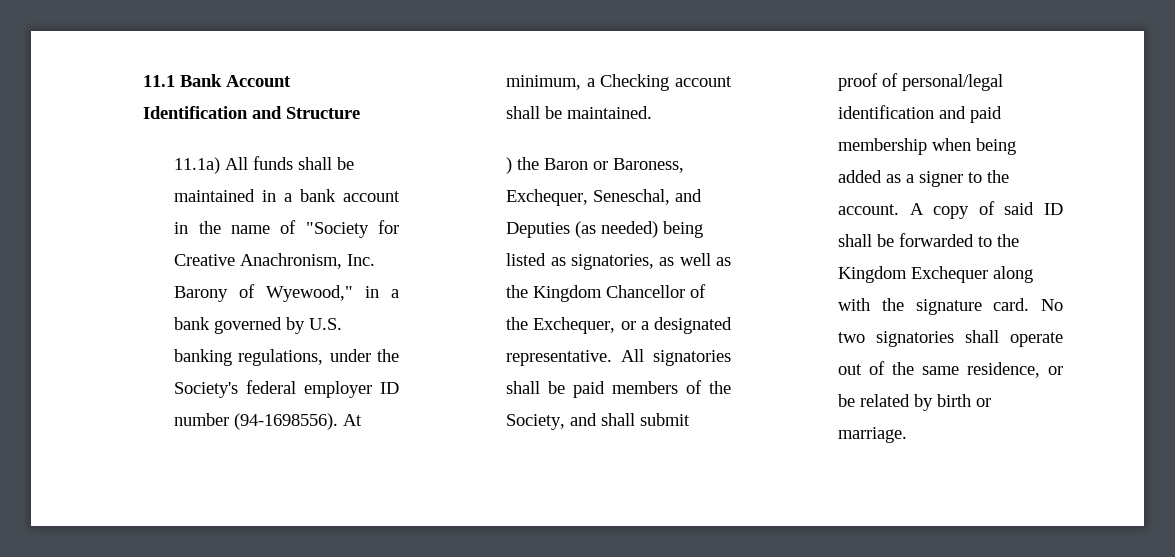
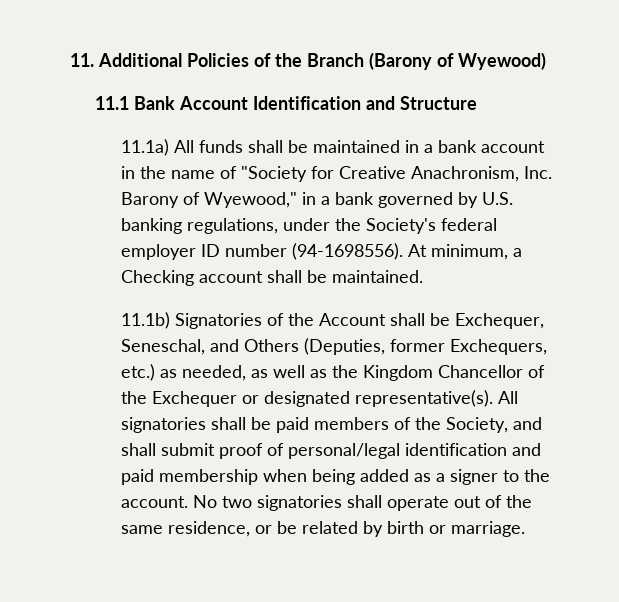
(143, 81) none -> [70,52,546,70] 11. Additional Policies of the Branch (Barony of Wyewood) //
[506,157,685,174] [506,189,703,206] [506,221,704,238] [506,253,654,270] ) the Baron or Baroness, Exchequer, Seneschal, and Deputies (as needed) being listed as signatories, -> [120,312,544,329] [120,338,547,355] [120,364,246,381] 11.1b) Signatories of the Account shall be Exchequer, Seneschal, and Others (Deputies, former Exchequers, etc.) as needed,
[533,317,732,334] [506,350,613,366] Exchequer, or a designated representative. -> [151,390,493,407] Exchequer or designated representative(s).
[909,201,1063,219] [838,233,1020,247] [838,266,1034,283] [838,298,1030,315] A copy of said ID shall be forwarded to the Kingdom Exchequer along with the signature card. -> (188, 502) none

